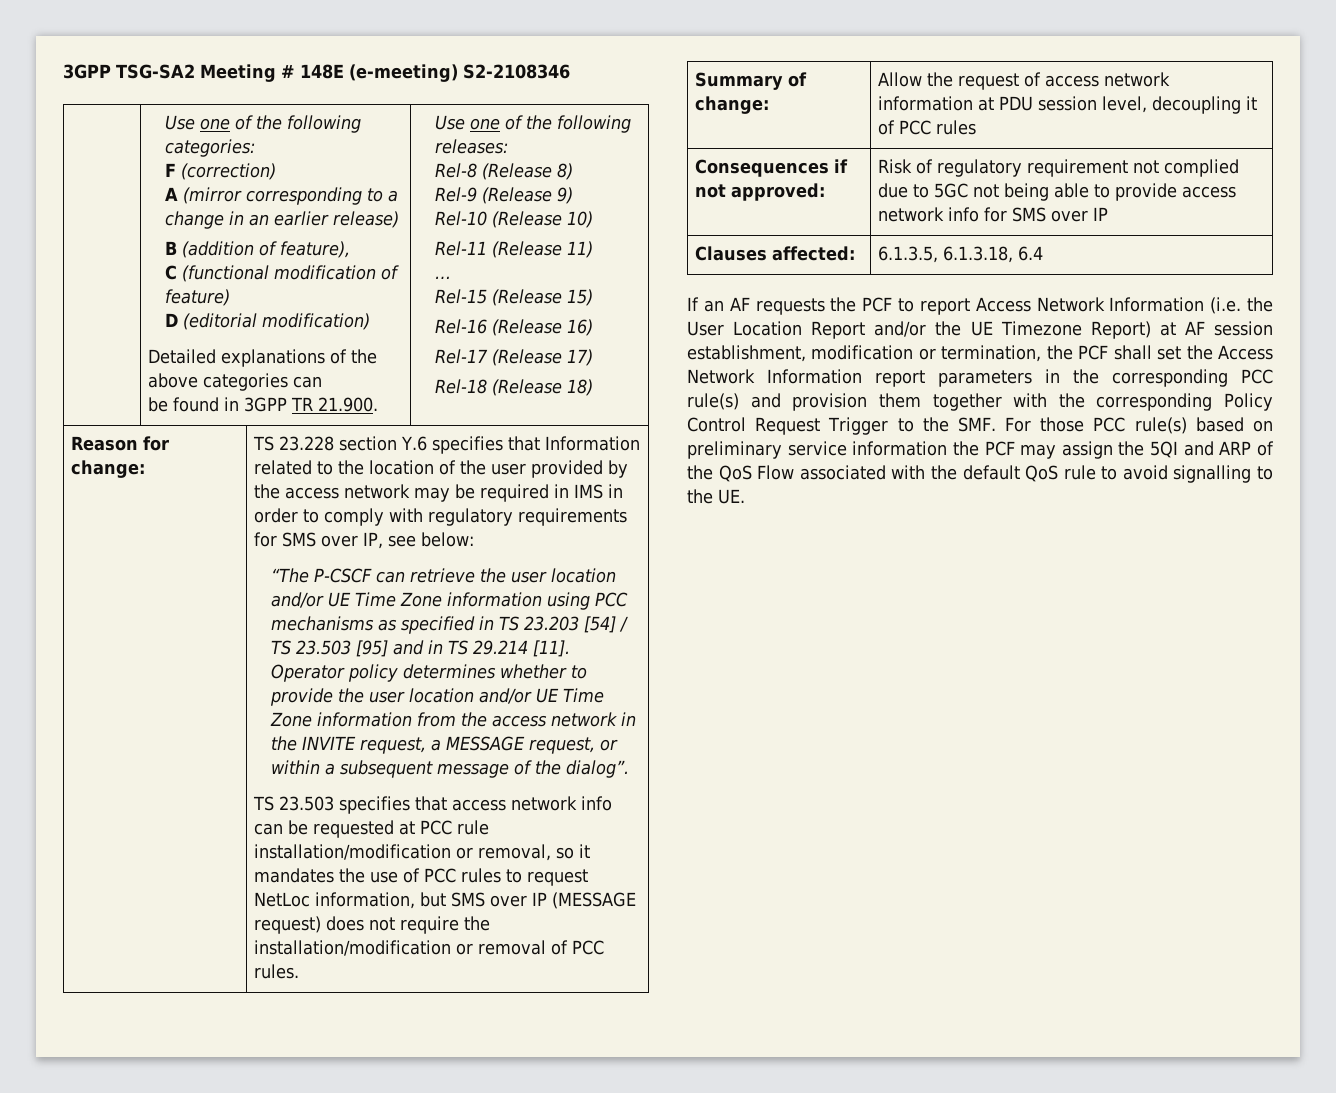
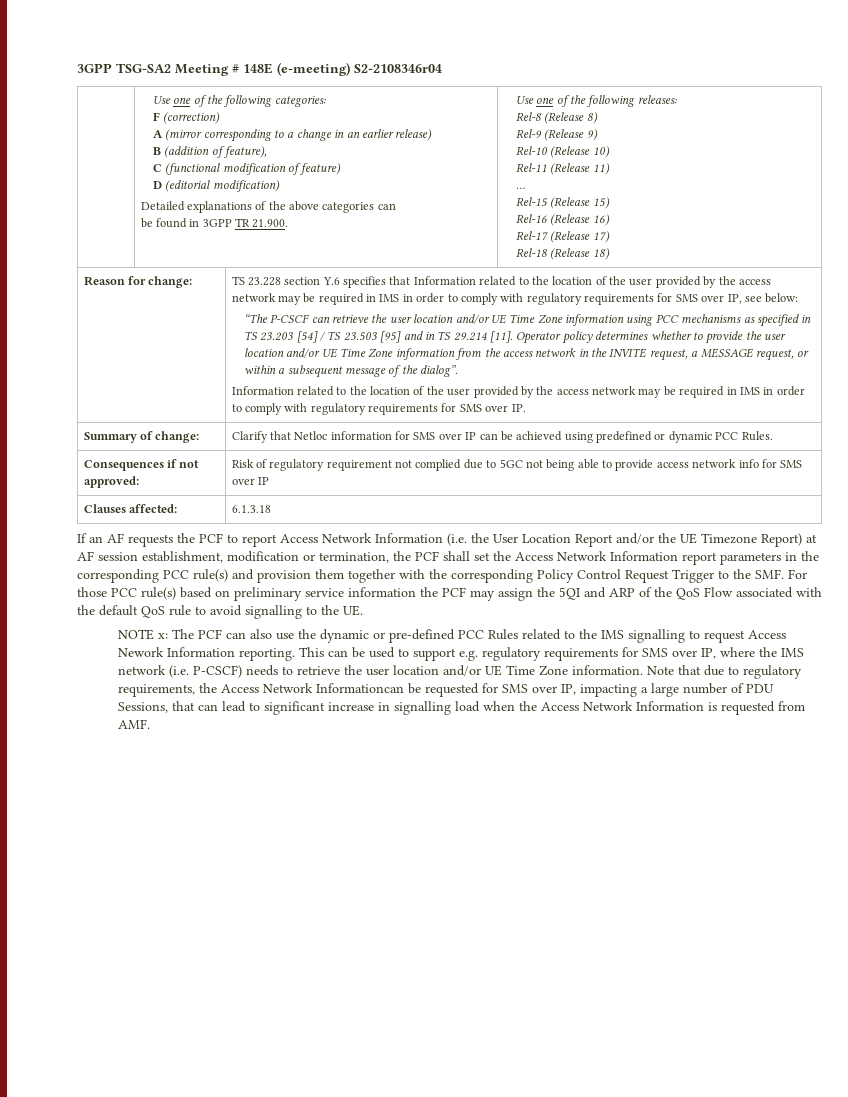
[463,64,570,79] S2-2108346 -> [354,64,442,73] S2-2108346r04
[252,796,612,814] [253,820,489,838] [253,844,590,861] [253,868,588,886] [253,892,636,909] [253,916,490,934] [253,940,604,956] [253,964,299,979] [694,72,807,90] [694,96,769,114] [877,72,1170,90] [877,96,1257,114] [877,120,976,135] TS 23.503 specifies that access network info can be requested at PCC rule installation/modification or removal, so it mandates the use of PCC rules to request NetLoc information, but SMS over IP (MESSAGE request) does not require the installation/modification or removal of PCC rules. // Summary of change: | Allow the request of access network information at PDU session level, decoupling it of PCC rules -> [231,386,805,398] [231,403,526,415] [83,431,200,443] [231,431,773,443] Information related to the location of the user provided by the access network may be required in IMS in order to comply with regulatory requirements for SMS over IP. // Summary of change: | Clarify that Netloc information for SMS over IP can be achieved using predefined or dynamic PCC Rules.
[877,246,1043,263] 6.1.3.5, 6.1.3.18, 6.4 -> [231,505,271,513] 6.1.3.18
(745, 496) none -> [118,629,787,643] [118,647,805,661] [118,665,803,679] [118,683,775,697] [118,701,806,715] [118,719,151,729] // NOTE x: The PCF can also use the dynamic or pre-defined PCC Rules related to the IMS signalling to request Access Nework Information reporting. This can be used to support e.g. regulatory requirements for SMS over IP, where the IMS network (i.e. P-CSCF) needs to retrieve the user location and/or UE Time Zone information. Note that due to regulatory requirements, the Access Network Informationcan be requested for SMS over IP, impacting a large number of PDU Sessions, that can lead to significant increase in signalling load when the Access Network Information is requested from AMF.

